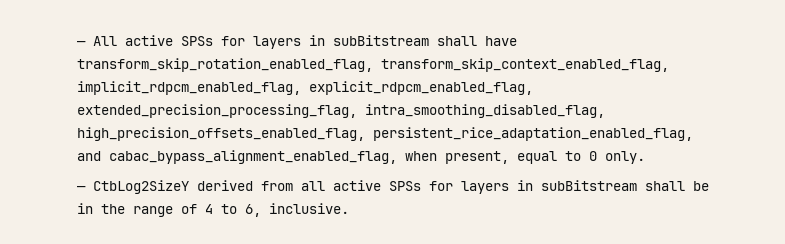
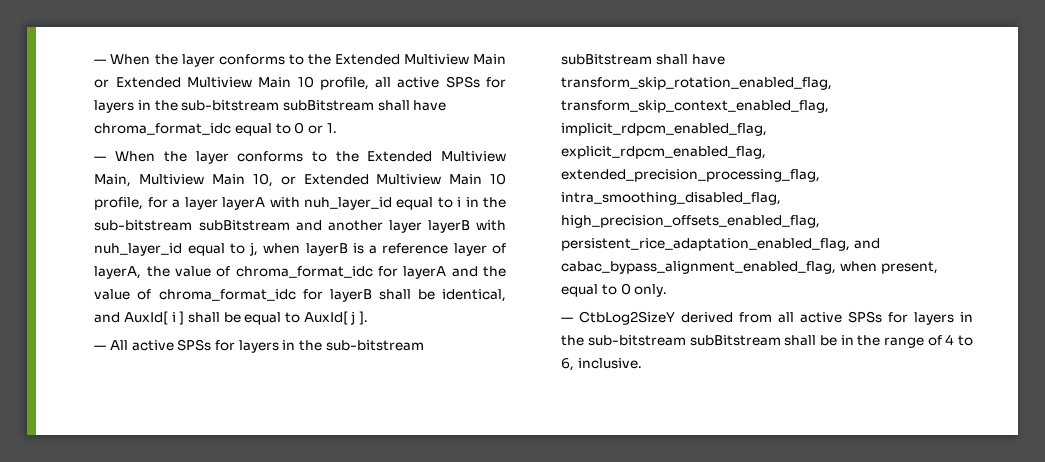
[77,41,87,46] — -> [94,54,506,67] [94,76,506,90] [94,100,447,113] [94,122,337,136] [94,151,506,164] [94,173,506,187] [94,197,506,210] [94,220,506,233] [94,242,507,256] [94,266,506,279] [94,289,506,302] [94,311,368,325] [94,345,107,350] — When the layer conforms to the Extended Multiview Main or Extended Multiview Main 10 profile, all active SPSs for layers in the sub-bitstream subBitstream shall have chroma_format_idc equal to 0 or 1. // — When the layer conforms to the Extended Multiview Main, Multiview Main 10, or Extended Multiview Main 10 profile, for a layer layerA with nuh_layer_id equal to i in the sub-bitstream subBitstream and another layer layerB with nuh_layer_id equal to j, when layerB is a reference layer of layerA, the value of chroma_format_idc for layerA and the value of chroma_format_idc for layerB shall be identical, and AuxId[ i ] shall be equal to AuxId[ j ]. // —
(326, 40) none -> [298,340,424,351] the sub-bitstream
(534, 185) none -> [561,335,687,346] the sub-bitstream

